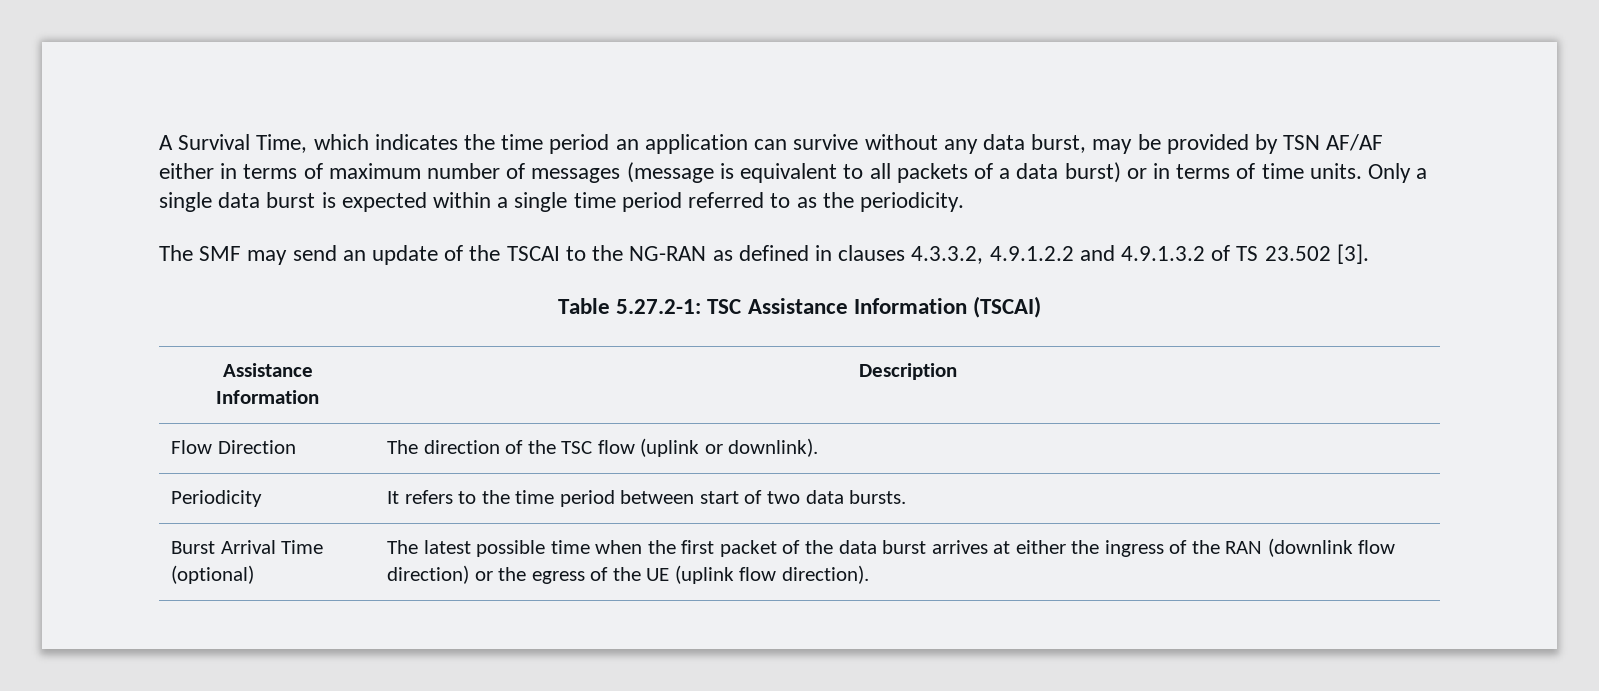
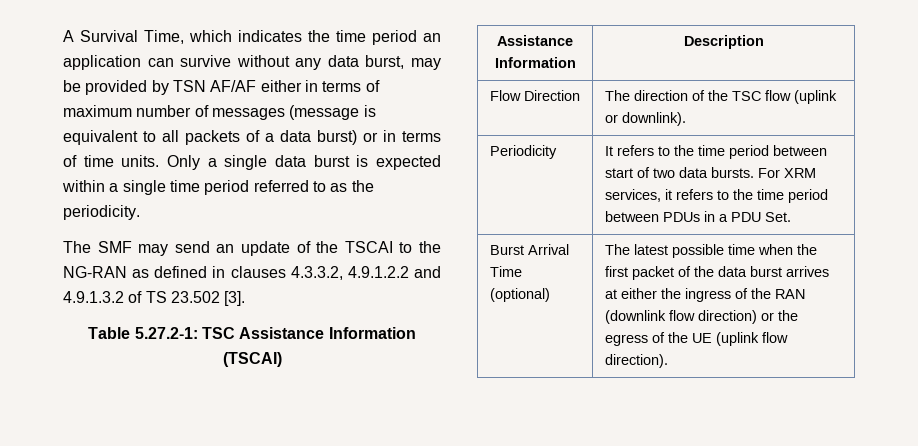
(907, 497) none -> [757,168,816,178] [604,189,828,203] [604,211,791,222] For XRM services, it refers to the time period between PDUs in a PDU Set.

